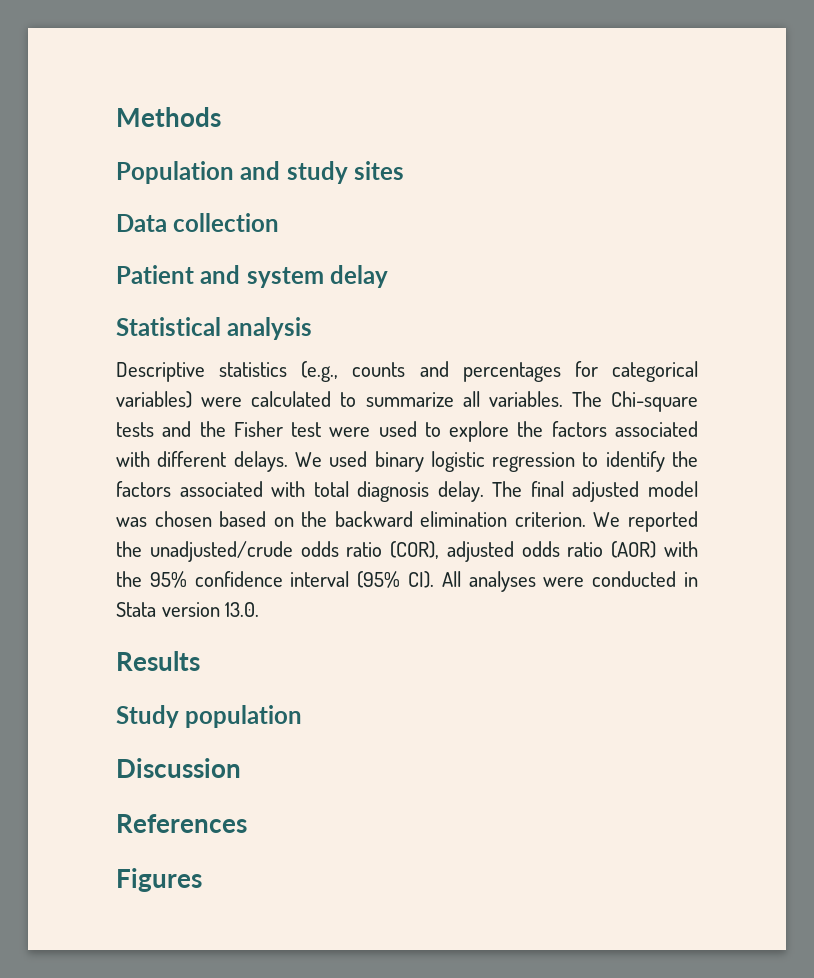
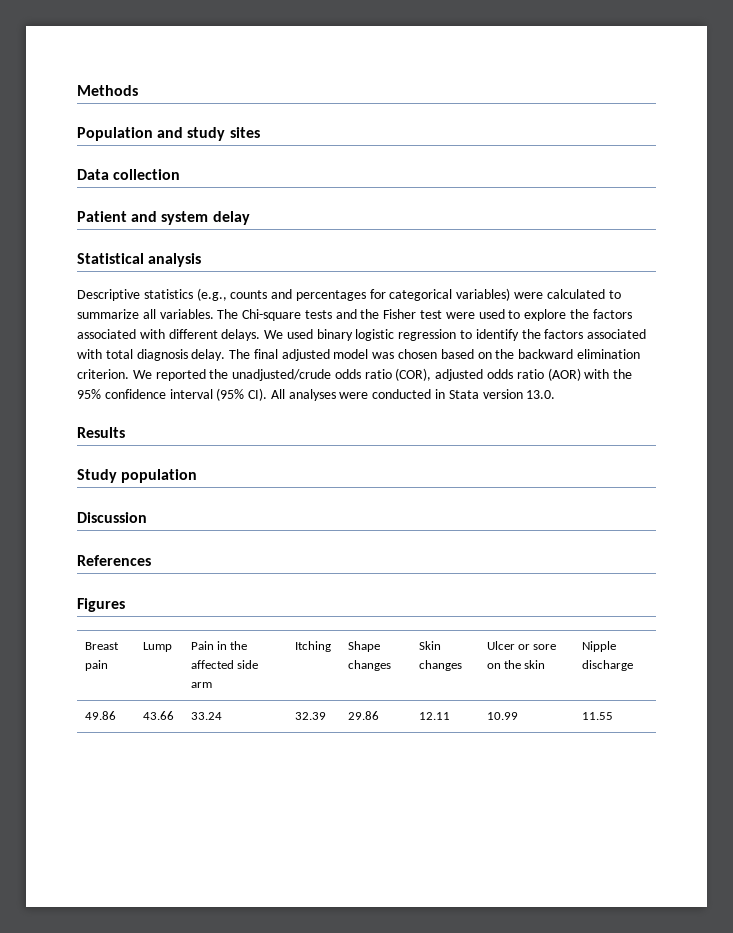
(202, 880) none -> [84,642,119,650] [84,660,108,671] [142,642,172,652] [190,641,248,650] [190,660,259,669] [190,682,212,688] [294,641,331,652] [347,641,380,652] [347,660,391,671] [418,641,441,650] [418,660,462,671] [486,641,557,650] [486,660,546,669] [581,641,616,652] [581,660,633,671] [84,711,116,720] [142,711,174,720] [190,712,222,720] [294,712,326,720] [347,711,379,720] [418,712,450,720] [486,712,518,720] [581,712,613,720] // Breast pain | Lump | Pain in the affected side arm | Itching | Shape changes | Skin changes | Ulcer or sore on the skin | Nipple discharge // 49.86 | 43.66 | 33.24 | 32.39 | 29.86 | 12.11 | 10.99 | 11.55

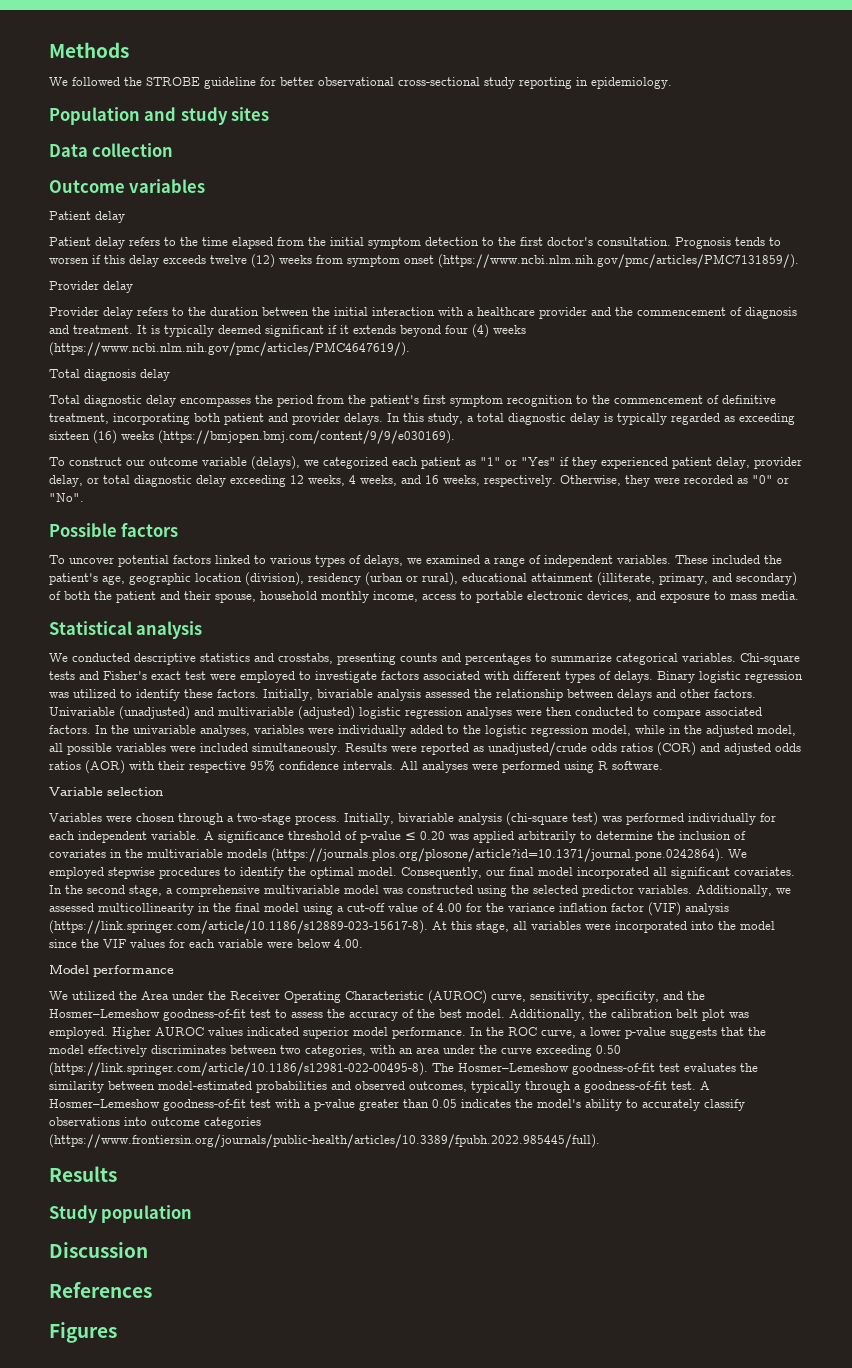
(138, 90) none -> [49,77,672,89] // We followed the STROBE guideline for better observational cross-sectional study reporting in epidemiology.
[77,211,250,225] [77,253,202,267] [77,288,621,301] [77,309,632,321] [77,329,647,341] [77,349,640,361] [77,368,633,381] [77,388,556,401] // Patient and system delay // Statistical analysis // Descriptive statistics (e.g., counts and percentages for categorical variables) were calculated to summarize all variables. The Chi-square tests and the Fisher test were used to explore the factors associated with different delays. We used binary logistic regression to identify the factors associated with total diagnosis delay. The final adjusted model was chosen based on the backward elimination criterion. We reported the unadjusted/crude odds ratio (COR), adjusted odds ratio (AOR) with the 95% confidence interval (95% CI). All analyses were conducted in Stata version 13.0. -> [49,179,206,193] [49,211,125,223] [49,237,781,249] [49,254,799,268] [49,281,133,293] [49,307,797,319] [49,324,526,338] [49,342,410,356] [49,369,170,381] [49,395,776,407] [49,413,795,425] [49,430,455,444] [49,456,802,470] [49,475,789,487] [49,493,84,502] [49,523,179,537] [49,555,782,567] [49,572,797,586] [49,591,799,603] [49,621,203,639] [49,653,800,665] [49,671,803,683] [49,689,756,701] [49,706,762,720] [49,725,796,737] [49,742,801,756] [49,760,663,774] [49,787,163,796] [49,812,776,826] [49,831,746,843] [49,848,747,862] [49,867,795,879] [49,885,791,897] [49,902,729,916] [49,920,775,934] [49,939,363,948] [49,964,174,977] [49,990,705,1004] [49,1009,749,1021] [49,1027,766,1039] [49,1045,621,1057] [49,1062,758,1076] [49,1081,710,1093] [49,1099,745,1111] [49,1117,261,1129] [49,1134,600,1148] // Outcome variables // Patient delay // Patient delay refers to the time elapsed from the initial symptom detection to the first doctor's consultation. Prognosis tends to worsen if this delay exceeds twelve (12) weeks from symptom onset (https://www.ncbi.nlm.nih.gov/pmc/articles/PMC7131859/). // Provider delay // Provider delay refers to the duration between the initial interaction with a healthcare provider and the commencement of diagnosis and treatment. It is typically deemed significant if it extends beyond four (4) weeks (https://www.ncbi.nlm.nih.gov/pmc/articles/PMC4647619/). // Total diagnosis delay // Total diagnostic delay encompasses the period from the patient's first symptom recognition to the commencement of definitive treatment, incorporating both patient and provider delays. In this study, a total diagnostic delay is typically regarded as exceeding sixteen (16) weeks (https://bmjopen.bmj.com/content/9/9/e030169). // To construct our outcome variable (delays), we categorized each patient as "1" or "Yes" if they experienced patient delay, provider delay, or total diagnostic delay exceeding 12 weeks, 4 weeks, and 16 weeks, respectively. Otherwise, they were recorded as "0" or "No". // Possible factors // To uncover potential factors linked to various types of delays, we examined a range of independent variables. These included the patient's age, geographic location (division), residency (urban or rural), educational attainment (illiterate, primary, and secondary) of both the patient and their spouse, household monthly income, access to portable electronic devices, and exposure to mass media. // Statistical analysis // We conducted descriptive statistics and crosstabs, presenting counts and percentages to summarize categorical variables. Chi-square tests and Fisher's exact test were employed to investigate factors associated with different types of delays. Binary logistic regression was utilized to identify these factors. Initially, bivariable analysis assessed the relationship between delays and other factors. Univariable (unadjusted) and multivariable (adjusted) logistic regression analyses were then conducted to compare associated factors. In the univariable analyses, variables were individually added to the logistic regression model, while in the adjusted model, all possible variables were included simultaneously. Results were reported as unadjusted/crude odds ratios (COR) and adjusted odds ratios (AOR) with their respective 95% confidence intervals. All analyses were performed using R software. // Variable selection // Variables were chosen through a two-stage process. Initially, bivariable analysis (chi-square test) was performed individually for each independent variable. A significance threshold of p-value ≤ 0.20 was applied arbitrarily to determine the inclusion of covariates in the multivariable models (https://journals.plos.org/plosone/article?id=10.1371/journal.pone.0242864). We employed stepwise procedures to identify the optimal model. Consequently, our final model incorporated all significant covariates. In the second stage, a comprehensive multivariable model was constructed using the selected predictor variables. Additionally, we assessed multicollinearity in the final model using a cut-off value of 4.00 for the variance inflation factor (VIF) analysis (https://link.springer.com/article/10.1186/s12889-023-15617-8). At this stage, all variables were incorporated into the model since the VIF values for each variable were below 4.00. // Model performance // We utilized the Area under the Receiver Operating Characteristic (AUROC) curve, sensitivity, specificity, and the Hosmer–Lemeshow goodness-of-fit test to assess the accuracy of the best model. Additionally, the calibration belt plot was employed. Higher AUROC values indicated superior model performance. In the ROC curve, a lower p-value suggests that the model effectively discriminates between two categories, with an area under the curve exceeding 0.50 (https://link.springer.com/article/10.1186/s12981-022-00495-8). The Hosmer–Lemeshow goodness-of-fit test evaluates the similarity between model-estimated probabilities and observed outcomes, typically through a goodness-of-fit test. A Hosmer–Lemeshow goodness-of-fit test with a p-value greater than 0.05 indicates the model's ability to accurately classify observations into outcome categories (https://www.frontiersin.org/journals/public-health/articles/10.3389/fpubh.2022.985445/full).
[84,642,119,650] [84,660,108,671] [142,642,172,652] [190,641,248,650] [190,660,259,669] [190,682,212,688] [294,641,331,652] [347,641,380,652] [347,660,391,671] [418,641,441,650] [418,660,462,671] [486,641,557,650] [486,660,546,669] [581,641,616,652] [581,660,633,671] [84,711,116,720] [142,711,174,720] [190,712,222,720] [294,712,326,720] [347,711,379,720] [418,712,450,720] [486,712,518,720] [581,712,613,720] // Breast pain | Lump | Pain in the affected side arm | Itching | Shape changes | Skin changes | Ulcer or sore on the skin | Nipple discharge // 49.86 | 43.66 | 33.24 | 32.39 | 29.86 | 12.11 | 10.99 | 11.55 -> (117, 1332) none

